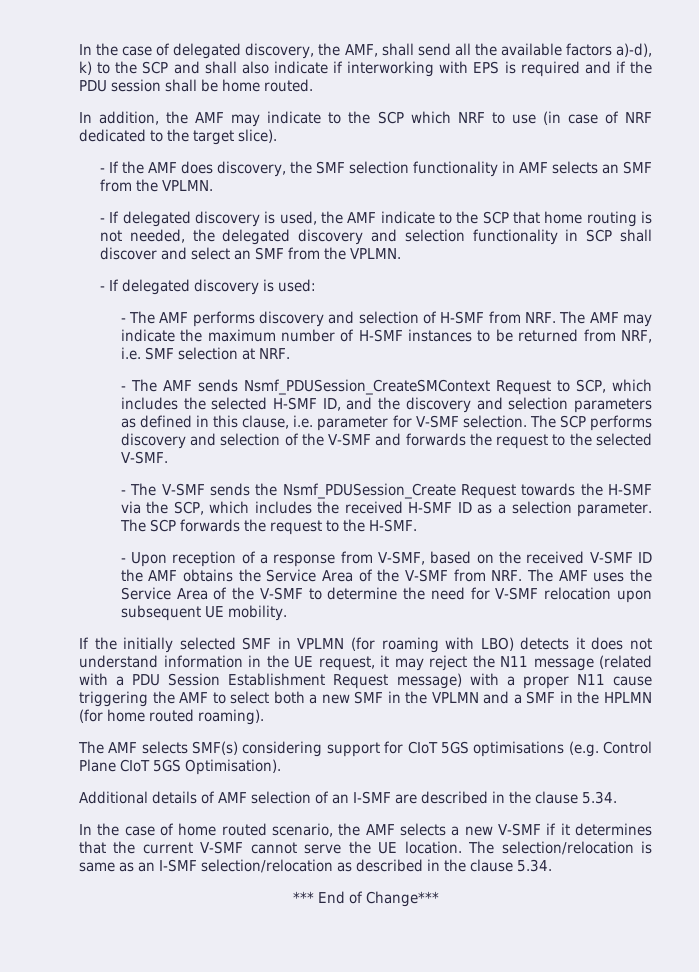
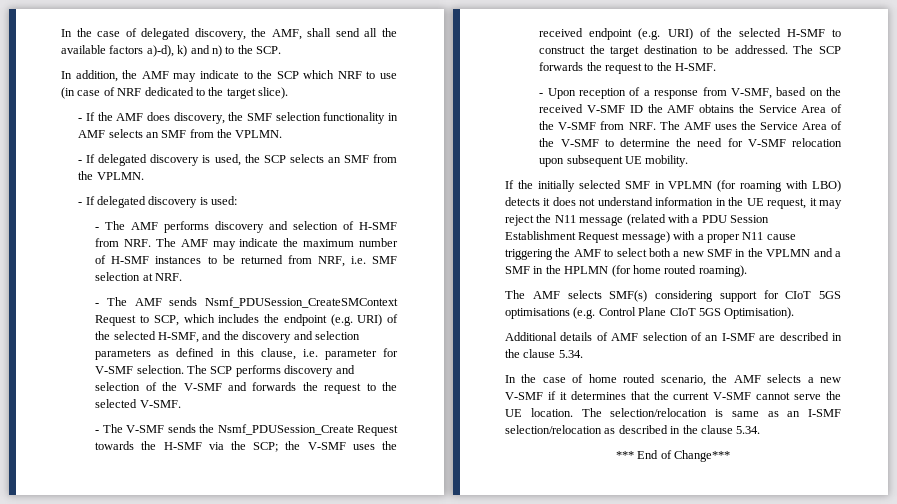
[97,61,652,77] [79,79,313,92] to the SCP and shall also indicate if interworking with EPS is required and if the PDU session shall be home routed. -> [190,45,281,57] and n) to the SCP.
[347,211,652,227] [99,229,653,245] [99,247,230,260] AMF indicate to the SCP that home routing is not needed, the delegated discovery and selection functionality in SCP shall discover and select -> [263,154,324,163] SCP selects
[211,397,341,411] selected H-SMF ID, -> [283,314,399,326] [95,331,200,343] endpoint (e.g. URI) of the selected H-SMF,
[173,501,653,517] SCP, which includes the received H-SMF ID as a selection parameter. -> [253,441,398,452] [539,28,841,40] [539,45,788,57] SCP; the V-SMF uses the received endpoint (e.g. URI) of the selected H-SMF to construct the target destination to be addressed.

